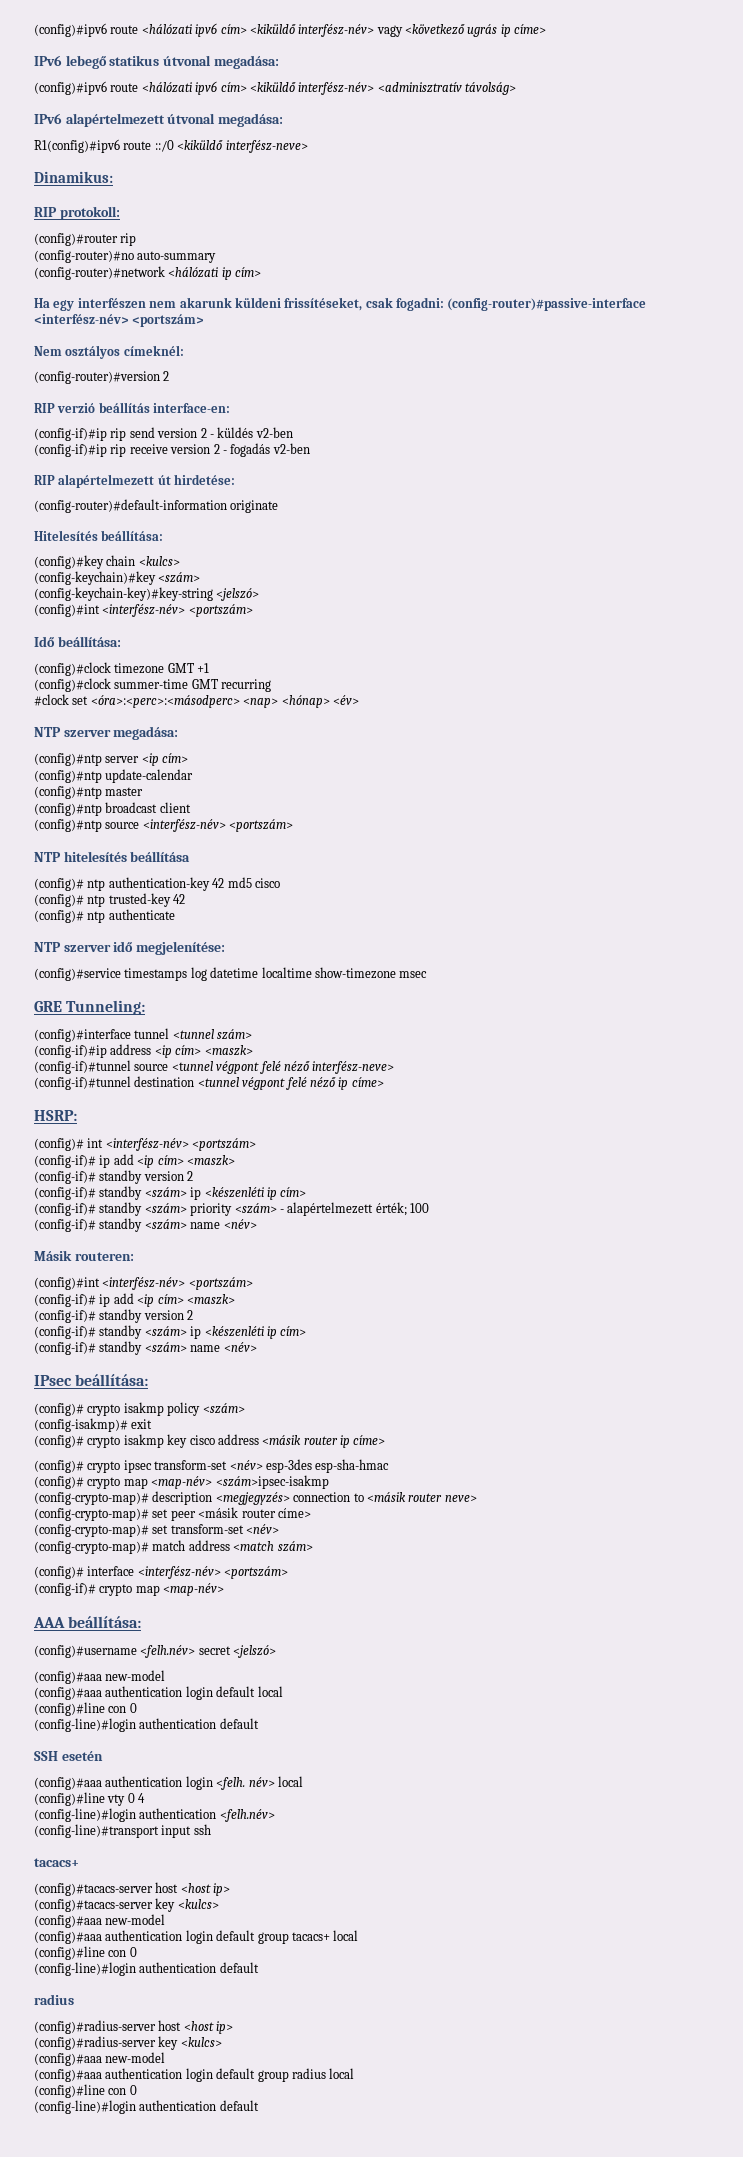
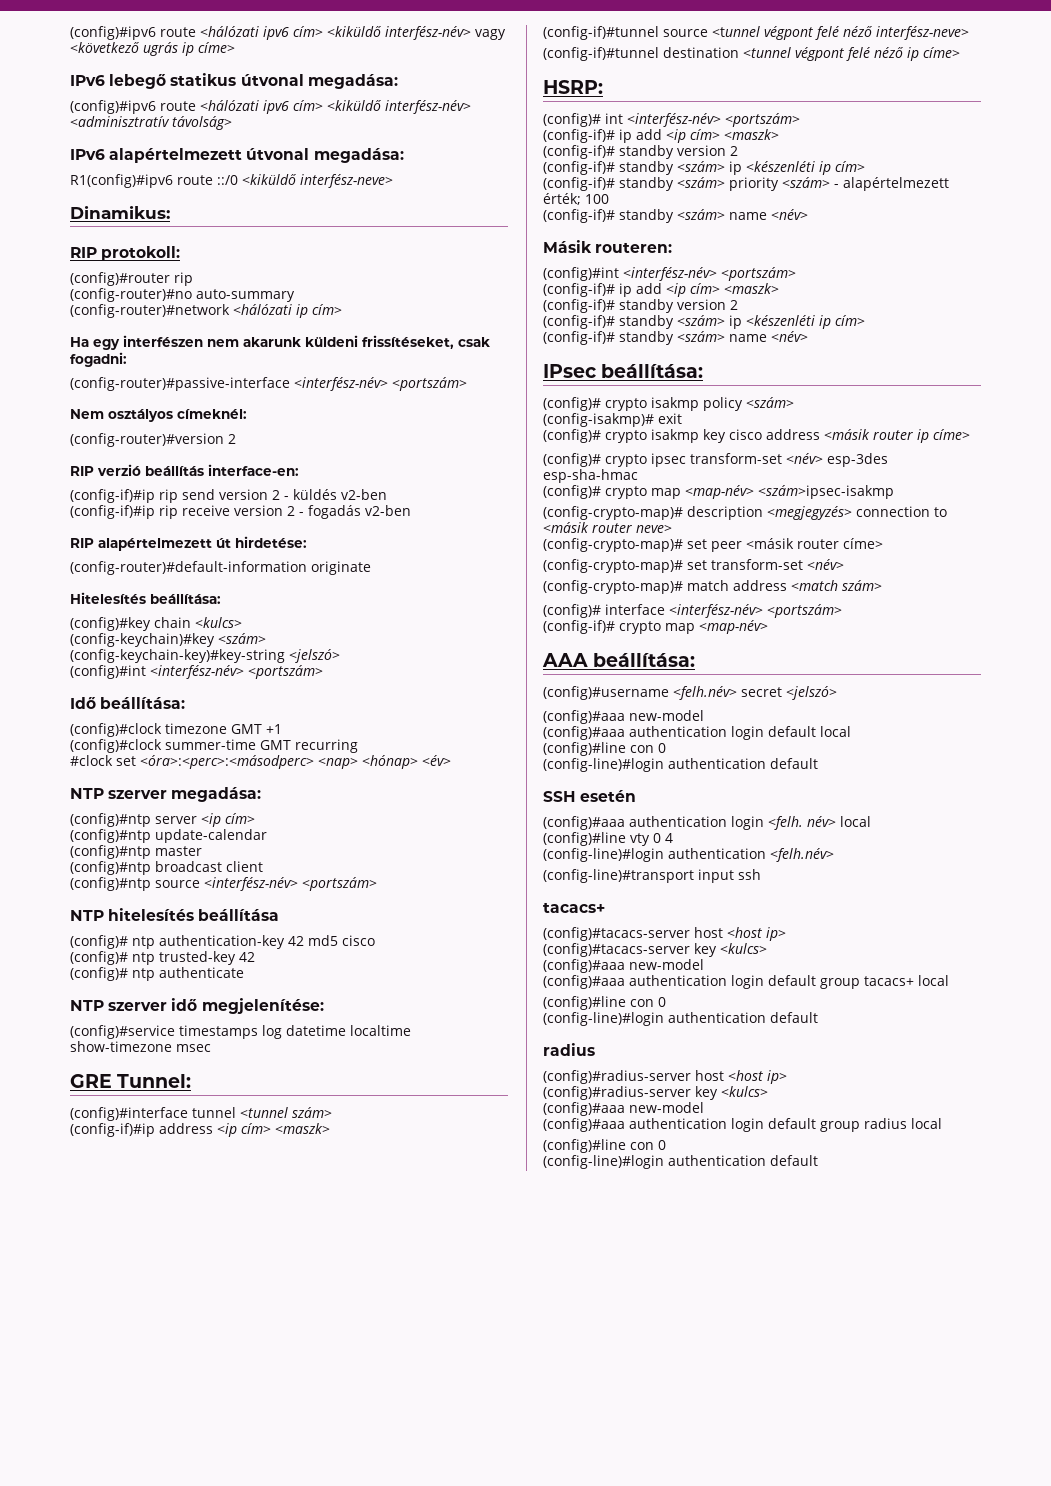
(444, 304) none -> (127, 359) //
[66,1000,146,1015] Tunneling: -> [117,1074,192,1088] Tunnel:

